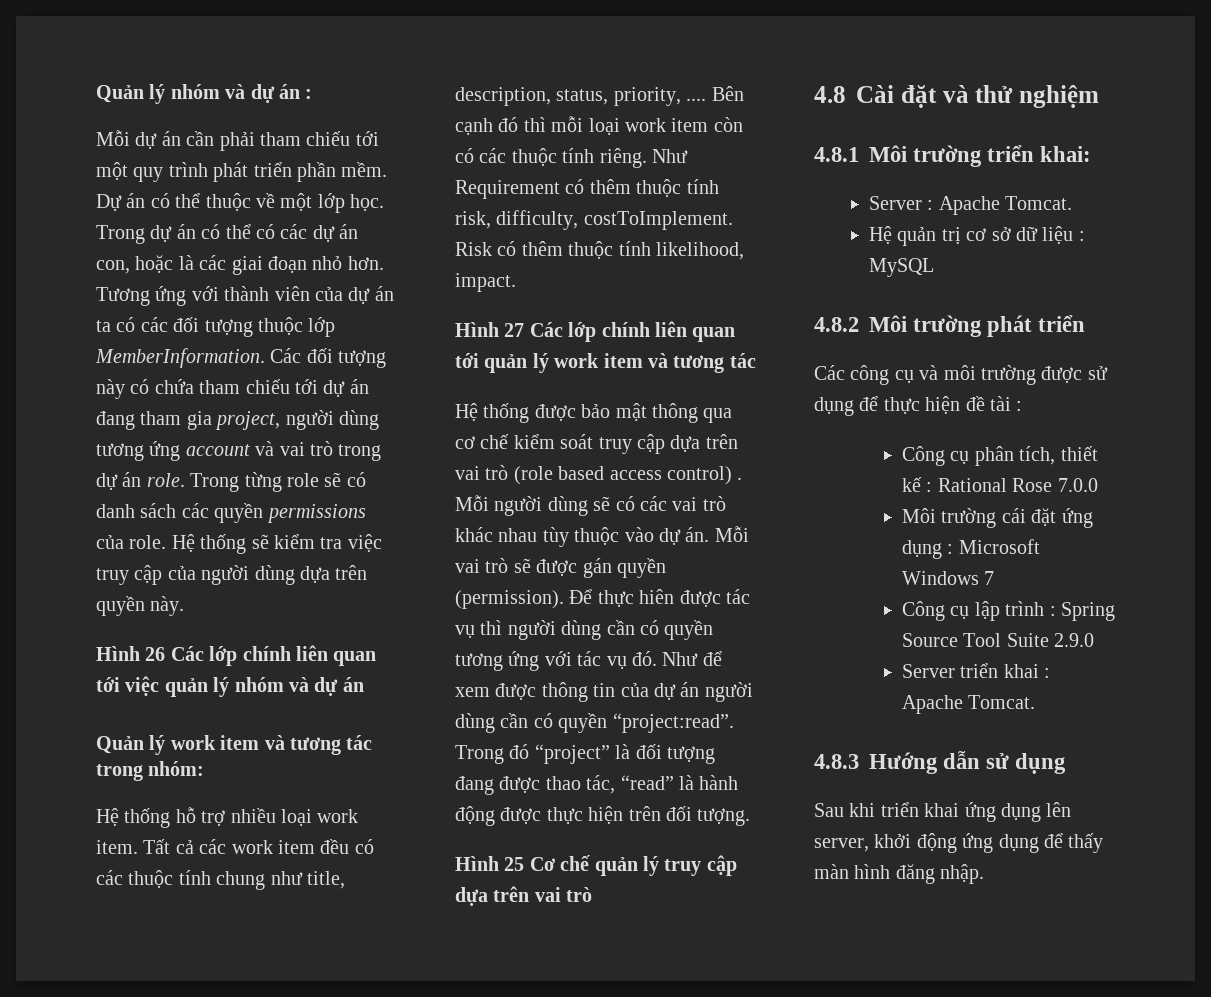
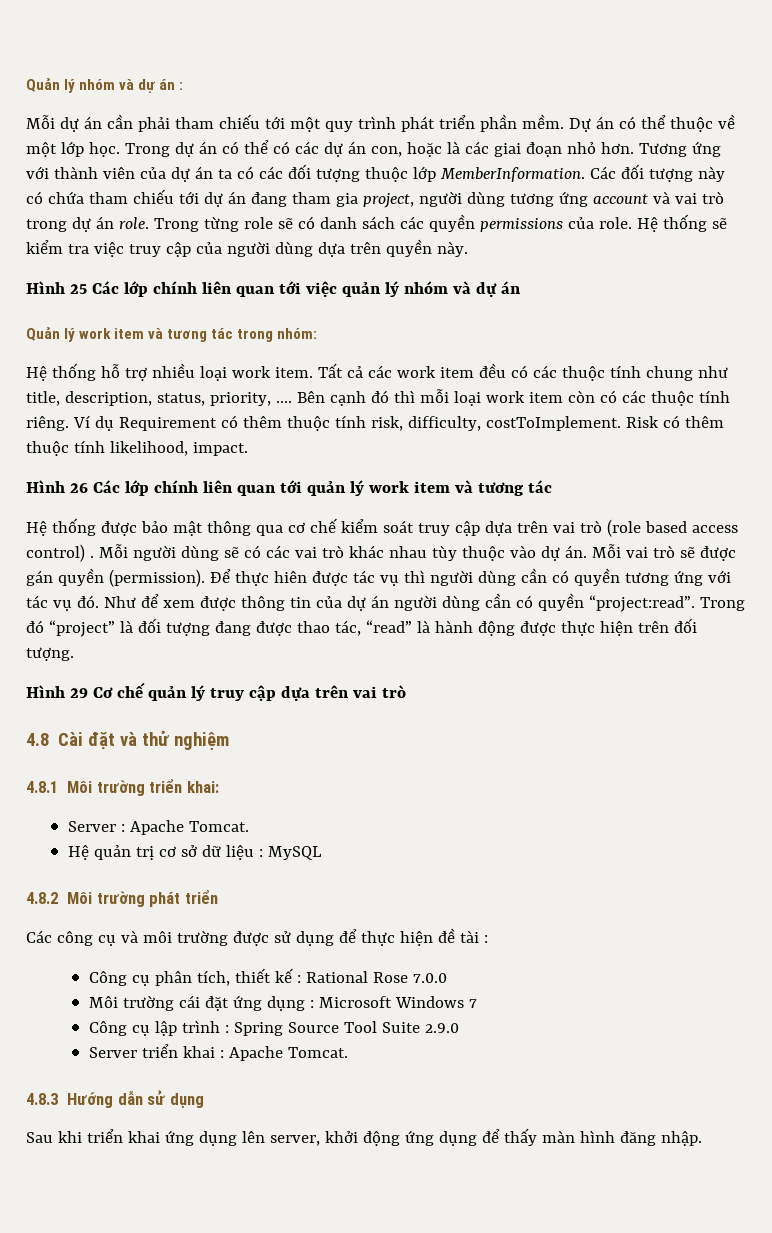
[145,647,166,661] 26 -> [69,284,87,294] 25
[652,149,688,163] Như -> [72,415,114,431] Ví dụ
[504,323,525,337] 27 -> [69,483,88,493] 26
[504,857,525,871] 25 -> [69,688,88,698] 29

